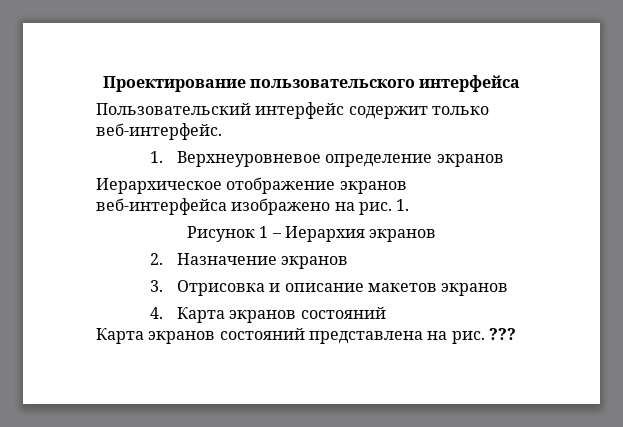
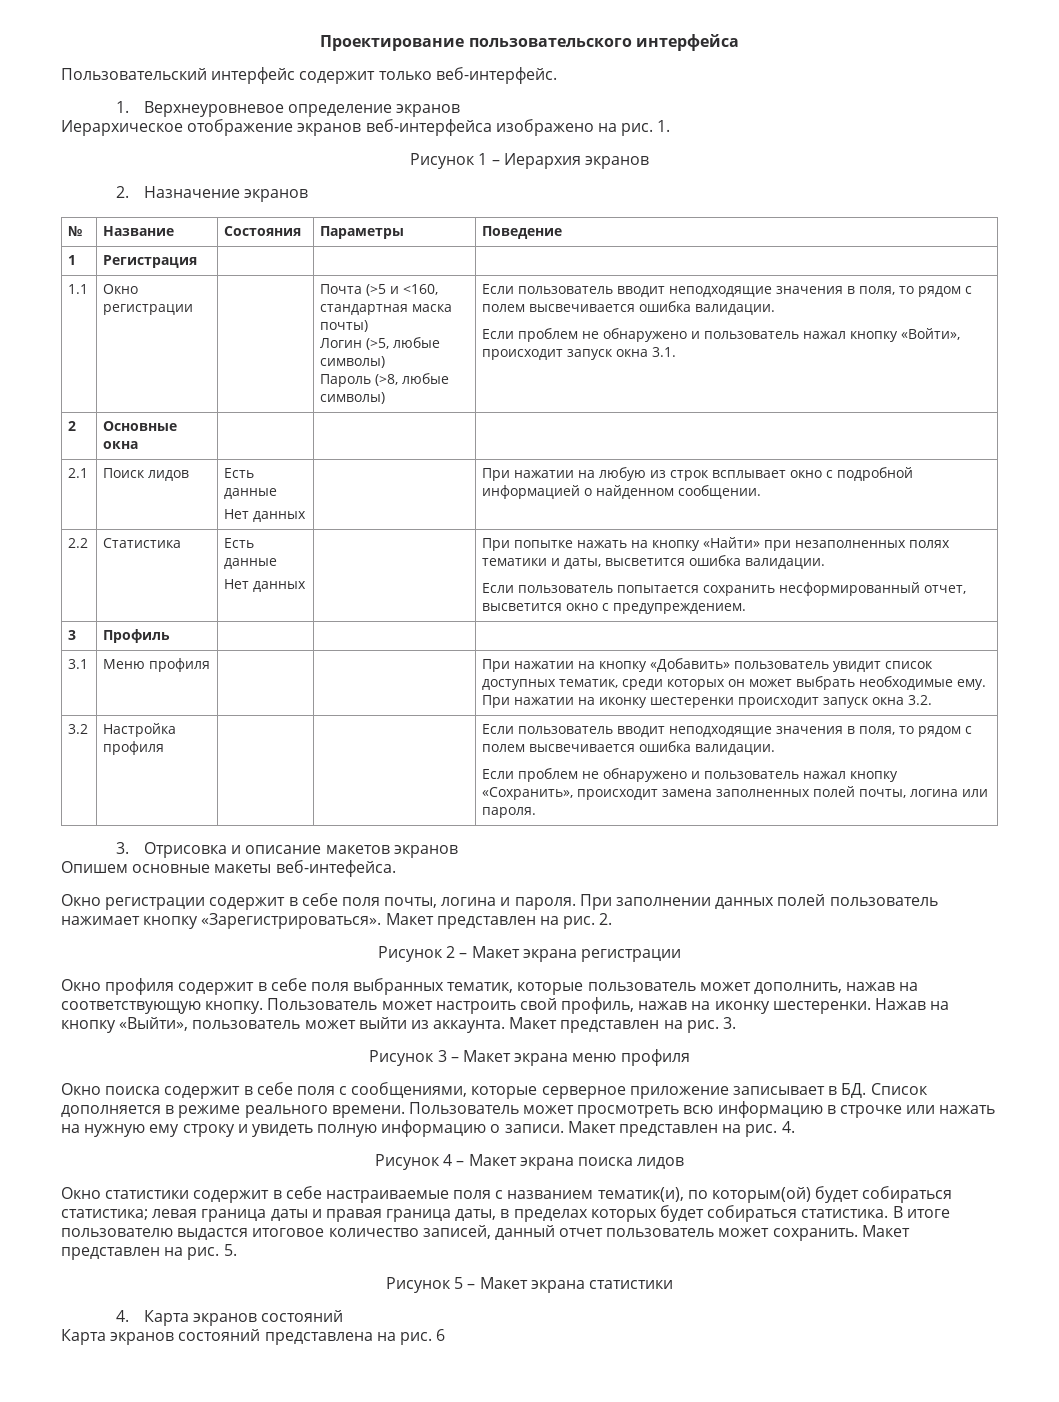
(349, 262) none -> [68,226,83,236] [103,226,175,236] [224,226,302,236] [320,226,405,239] [482,226,563,239] [68,255,77,265] [103,255,198,268] [68,284,89,294] [103,284,139,294] [103,304,194,315] [320,284,439,296] [320,304,453,315] [320,320,369,332] [320,337,441,350] [320,356,386,368] [320,373,450,387] [320,392,386,404] [482,284,973,297] [482,301,776,315] [482,328,961,342] [482,347,677,360] [68,421,77,431] [103,421,178,431] [103,441,139,449] [68,468,89,478] [103,468,190,481] [224,468,255,478] [224,488,278,499] [224,509,307,522] [482,467,914,481] [482,485,762,499] [68,538,89,548] [103,538,182,548] [224,538,255,548] [224,558,278,569] [224,579,307,592] [482,537,951,551] [482,555,826,569] [482,582,967,596] [482,603,747,614] [68,630,77,640] [103,629,171,643] [68,659,89,669] [103,658,211,672] [482,658,934,672] [482,676,987,690] [482,695,933,708] [68,724,89,734] [103,723,177,737] [103,741,165,755] [482,724,973,737] [482,741,776,755] [482,768,899,782] [482,786,989,800] [482,807,537,818] // № | Название | Состояния | Параметры | Поведение // 1 | Регистрация | | | // 1.1 | Окно регистрации | | Почта (>5 и <160, стандартная маска почты) // Логин (>5, любые символы) // Пароль (>8, любые символы) | Если пользователь вводит неподходящие значения в поля, то рядом с полем высвечивается ошибка валидации. // Если проблем не обнаружено и пользователь нажал кнопку «Войти», происходит запуск окна 3.1. // 2 | Основные окна | | | // 2.1 | Поиск лидов | Есть данные // Нет данных | | При нажатии на любую из строк всплывает окно с подробной информацией о найденном сообщении. // 2.2 | Статистика | Есть данные // Нет данных | | При попытке нажать на кнопку «Найти» при незаполненных полях тематики и даты, высветится ошибка валидации. // Если пользователь попытается сохранить несформированный отчет, высветится окно с предупреждением. // 3 | Профиль | | | // 3.1 | Меню профиля | | | При нажатии на кнопку «Добавить» пользователь увидит список доступных тематик, среди которых он может выбрать необходимые ему. При нажатии на иконку шестеренки происходит запуск окна 3.2. // 3.2 | Настройка профиля | | | Если пользователь вводит неподходящие значения в поля, то рядом с полем высвечивается ошибка валидации. // Если проблем не обнаружено и пользователь нажал кнопку «Сохранить», происходит замена заполненных полей почты, логина или пароля.
(509, 289) none -> [61,860,396,877] [61,893,938,910] [61,913,613,929] [378,946,681,962] [61,978,919,995] [61,997,950,1014] [61,1017,737,1033] [369,1049,690,1066] [61,1082,928,1099] [61,1101,996,1118] [61,1120,795,1137] [374,1154,685,1170] [61,1186,953,1203] [61,1205,950,1222] [61,1225,910,1241] [61,1244,237,1260] [386,1277,673,1293] // Опишем основные макеты веб-интефейса. // Окно регистрации содержит в себе поля почты, логина и пароля. При заполнении данных полей пользователь нажимает кнопку «Зарегистрироваться». Макет представлен на рис. 2. // Рисунок 2 – Макет экрана регистрации // Окно профиля содержит в себе поля выбранных тематик, которые пользователь может дополнить, нажав на соответствующую кнопку. Пользователь может настроить свой профиль, нажав на иконку шестеренки. Нажав на кнопку «Выйти», пользователь может выйти из аккаунта. Макет представлен на рис. 3. // Рисунок 3 – Макет экрана меню профиля // Окно поиска содержит в себе поля с сообщениями, которые серверное приложение записывает в БД. Список дополняется в режиме реального времени. Пользователь может просмотреть всю информацию в строчке или нажать на нужную ему строку и увидеть полную информацию о записи. Макет представлен на рис. 4. // Рисунок 4 – Макет экрана поиска лидов // Окно статистики содержит в себе настраиваемые поля с названием тематик(и), по которым(ой) будет собираться статистика; левая граница даты и правая граница даты, в пределах которых будет собираться статистика. В итоге пользователю выдастся итоговое количество записей, данный отчет пользователь может сохранить. Макет представлен на рис. 5. // Рисунок 5 – Макет экрана статистики
[488,328,516,340] ??? -> [436,1329,446,1341] 6

